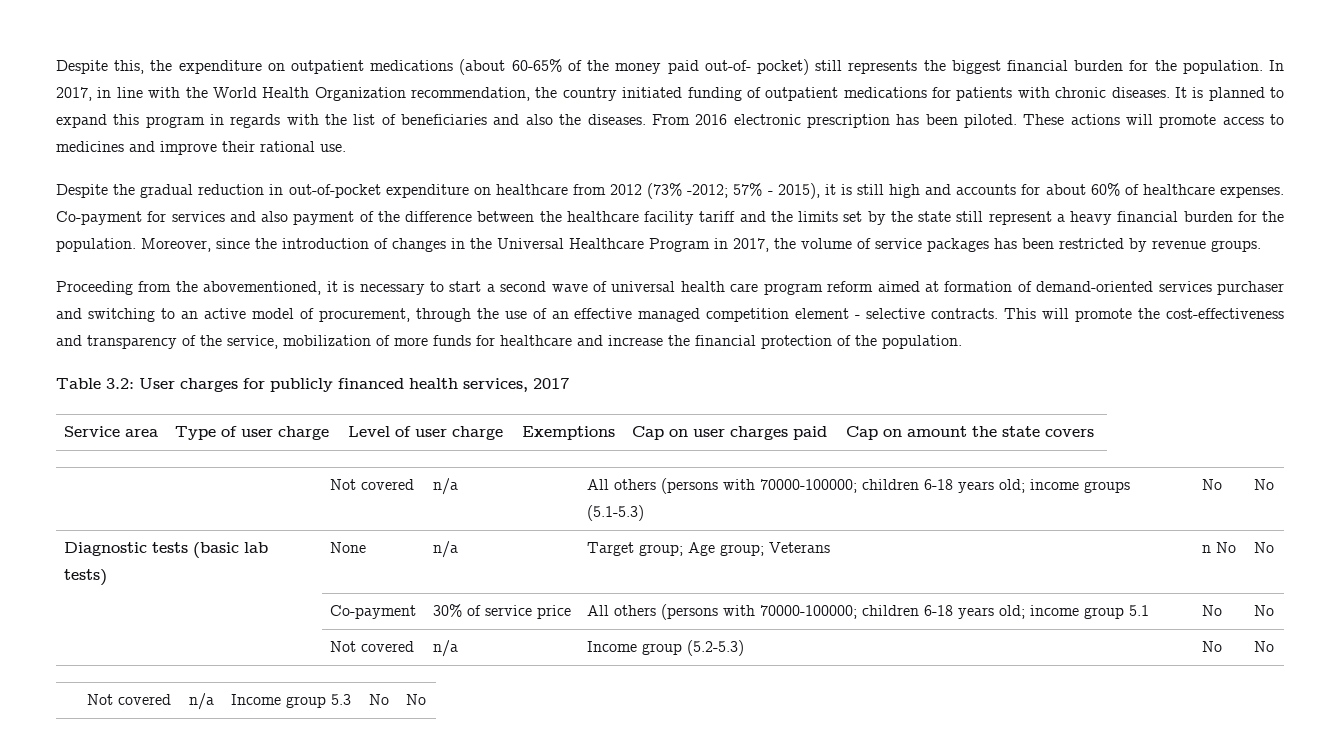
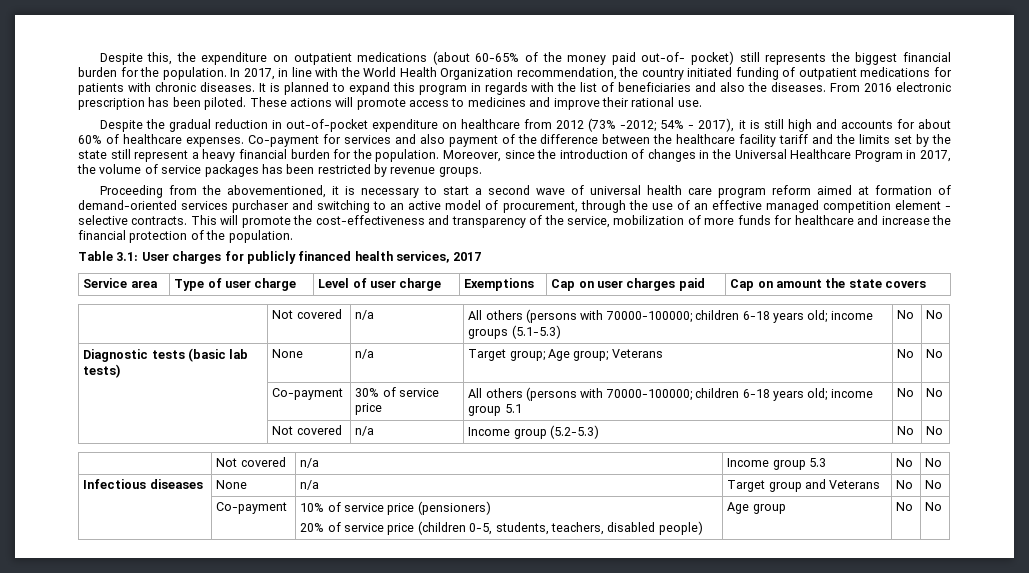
[733,183,820,199] 57% - 2015), -> [660,118,735,132] 54% - 2017),
[106,378,134,389] 3.2: -> [116,252,139,261] 3.1:
[1201,545,1211,553] n -> (663, 353) none
(426, 699) none -> [83,479,203,489] [216,480,248,489] [300,480,320,490] [727,479,881,492] [896,480,914,489] [925,480,943,489] [216,502,288,514] [300,501,491,515] [300,521,703,535] [727,502,786,514] [896,502,914,511] [925,502,943,511] // Infectious diseases | None | n/a | Target group and Veterans | No | No // | Co-payment | 10% of service price (pensioners) // 20% of service price (children 0-5, students, teachers, disabled people) | Age group | No | No

